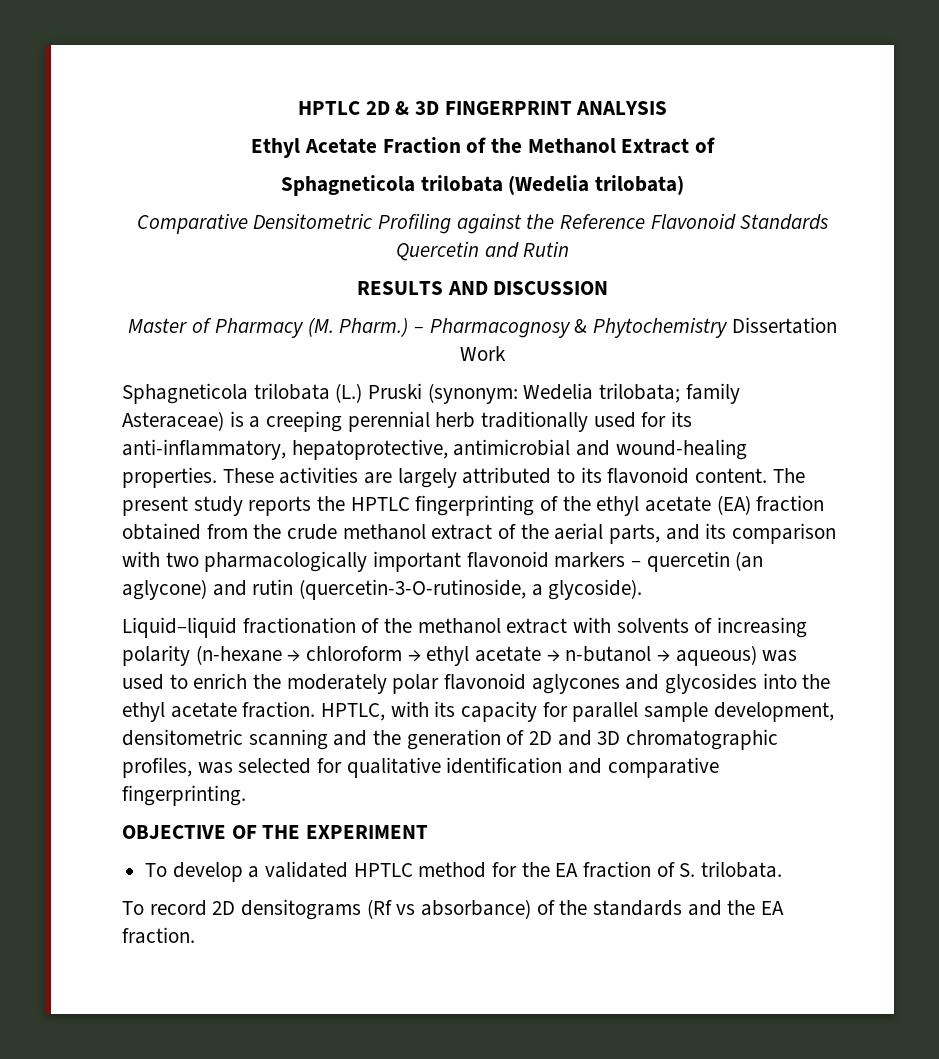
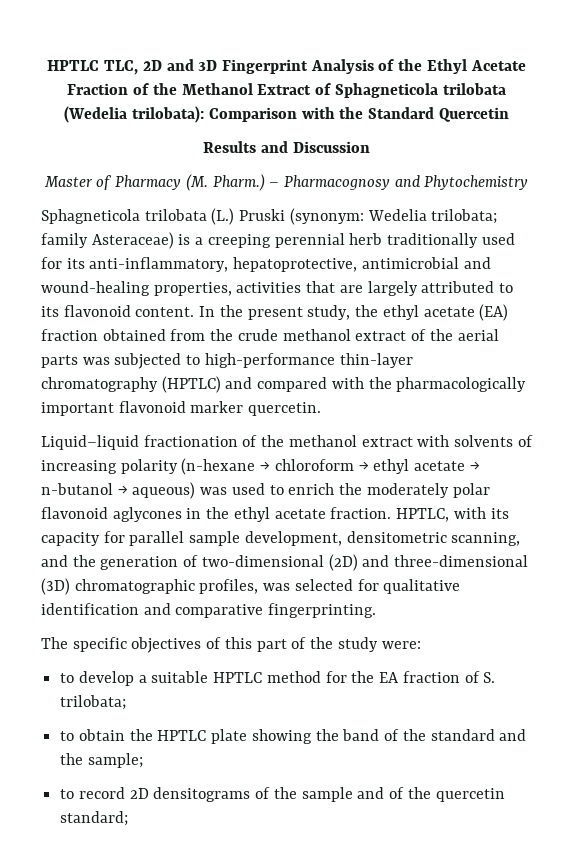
[297,101,668,115] HPTLC 2D & 3D FINGERPRINT ANALYSIS // -> [47,59,423,75] HPTLC TLC, 2D and 3D Fingerprint Analysis of the
(715, 145) // -> (332, 89) none
[595,175,685,195] [136,213,829,234] [395,241,570,261] [356,281,609,295] trilobata) // Comparative Densitometric Profiling against the Reference Flavonoid Standards Quercetin and Rutin // RESULTS AND DISCUSSION -> [132,106,509,123] [203,141,370,153] trilobata): Comparison with the Standard Quercetin // Results and Discussion
[574,319,588,333] & -> [394,175,421,187] and
[731,317,837,334] [460,346,506,361] Dissertation Work -> (529, 182) none
[122,467,359,488] properties. These activities -> [153,281,336,296] properties, activities that
[772,468,805,483] [122,495,559,516] The present study reports the HPTLC fingerprinting of -> [199,305,351,320] In the present study,
[609,523,837,544] [122,551,764,572] [122,579,643,600] parts, and its comparison with two pharmacologically important flavonoid markers – quercetin (an aglycone) and rutin (quercetin-3-O-rutinoside, a glycoside). -> [41,353,413,369] [41,376,527,393] [41,401,322,416] parts was subjected to high-performance thin-layer chromatography (HPTLC) and compared with the pharmacologically important flavonoid marker quercetin.
[625,673,797,694] and glycosides into -> [186,508,202,519] in
[248,729,328,750] scanning -> [451,532,521,546] scanning,
[529,730,621,746] 2D and 3D -> [201,554,529,571] [41,578,70,595] two-dimensional (2D) and three-dimensional (3D)
[122,825,429,839] [145,863,168,877] OBJECTIVE OF THE EXPERIMENT // To -> [41,637,421,653] [60,673,75,683] The specific objectives of this part of the study were: // to
[265,861,349,878] validated -> [151,671,209,683] suitable
[701,861,783,878] [122,899,785,920] [122,927,195,944] trilobata. // To record 2D densitograms (Rf vs absorbance) of the standards and the EA fraction. -> [60,695,127,710] [60,729,527,744] [60,753,143,768] [60,787,505,802] [60,811,129,826] trilobata; // to obtain the HPTLC plate showing the band of the standard and the sample; // to record 2D densitograms of the sample and of the quercetin standard;

